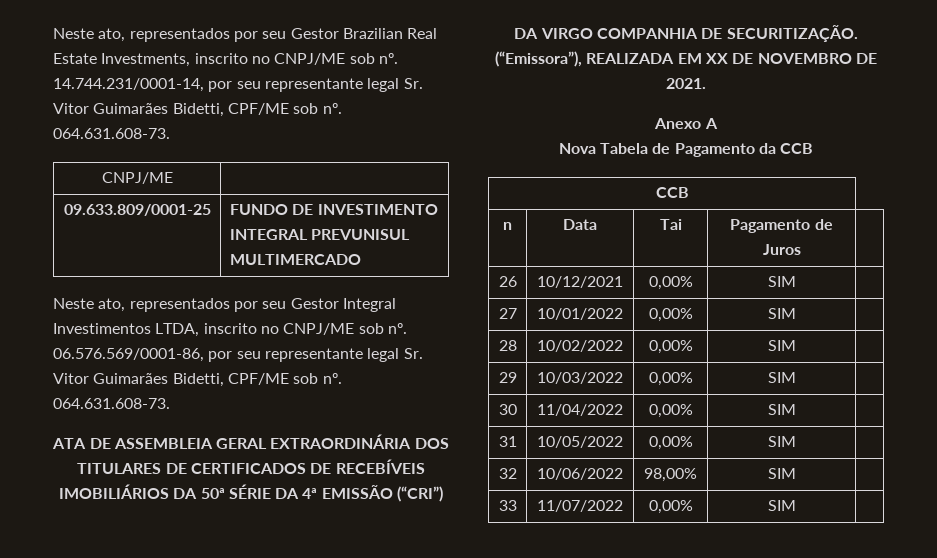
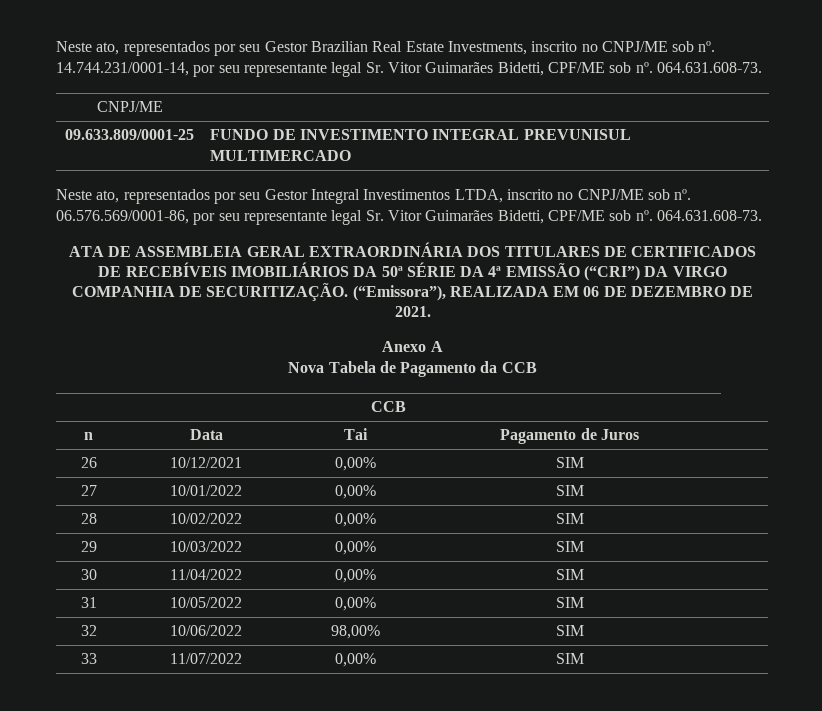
[706,53,852,64] XX DE NOVEMBRO -> [583,286,727,297] 06 DE DEZEMBRO

